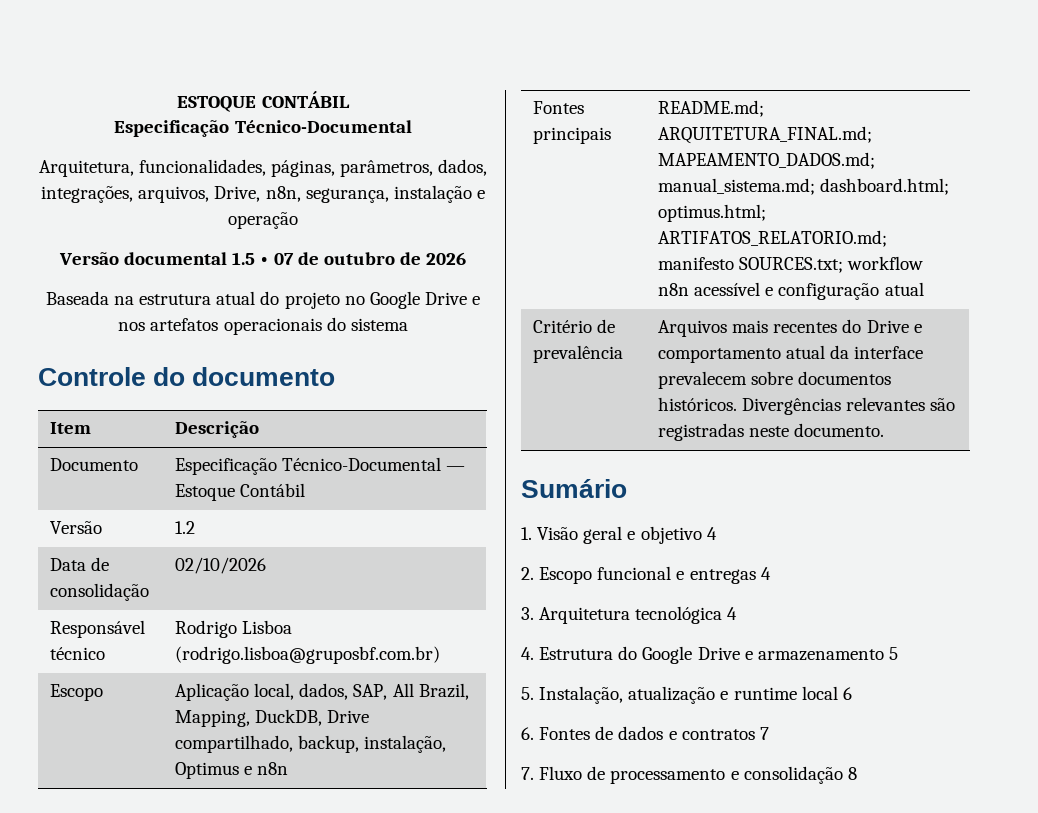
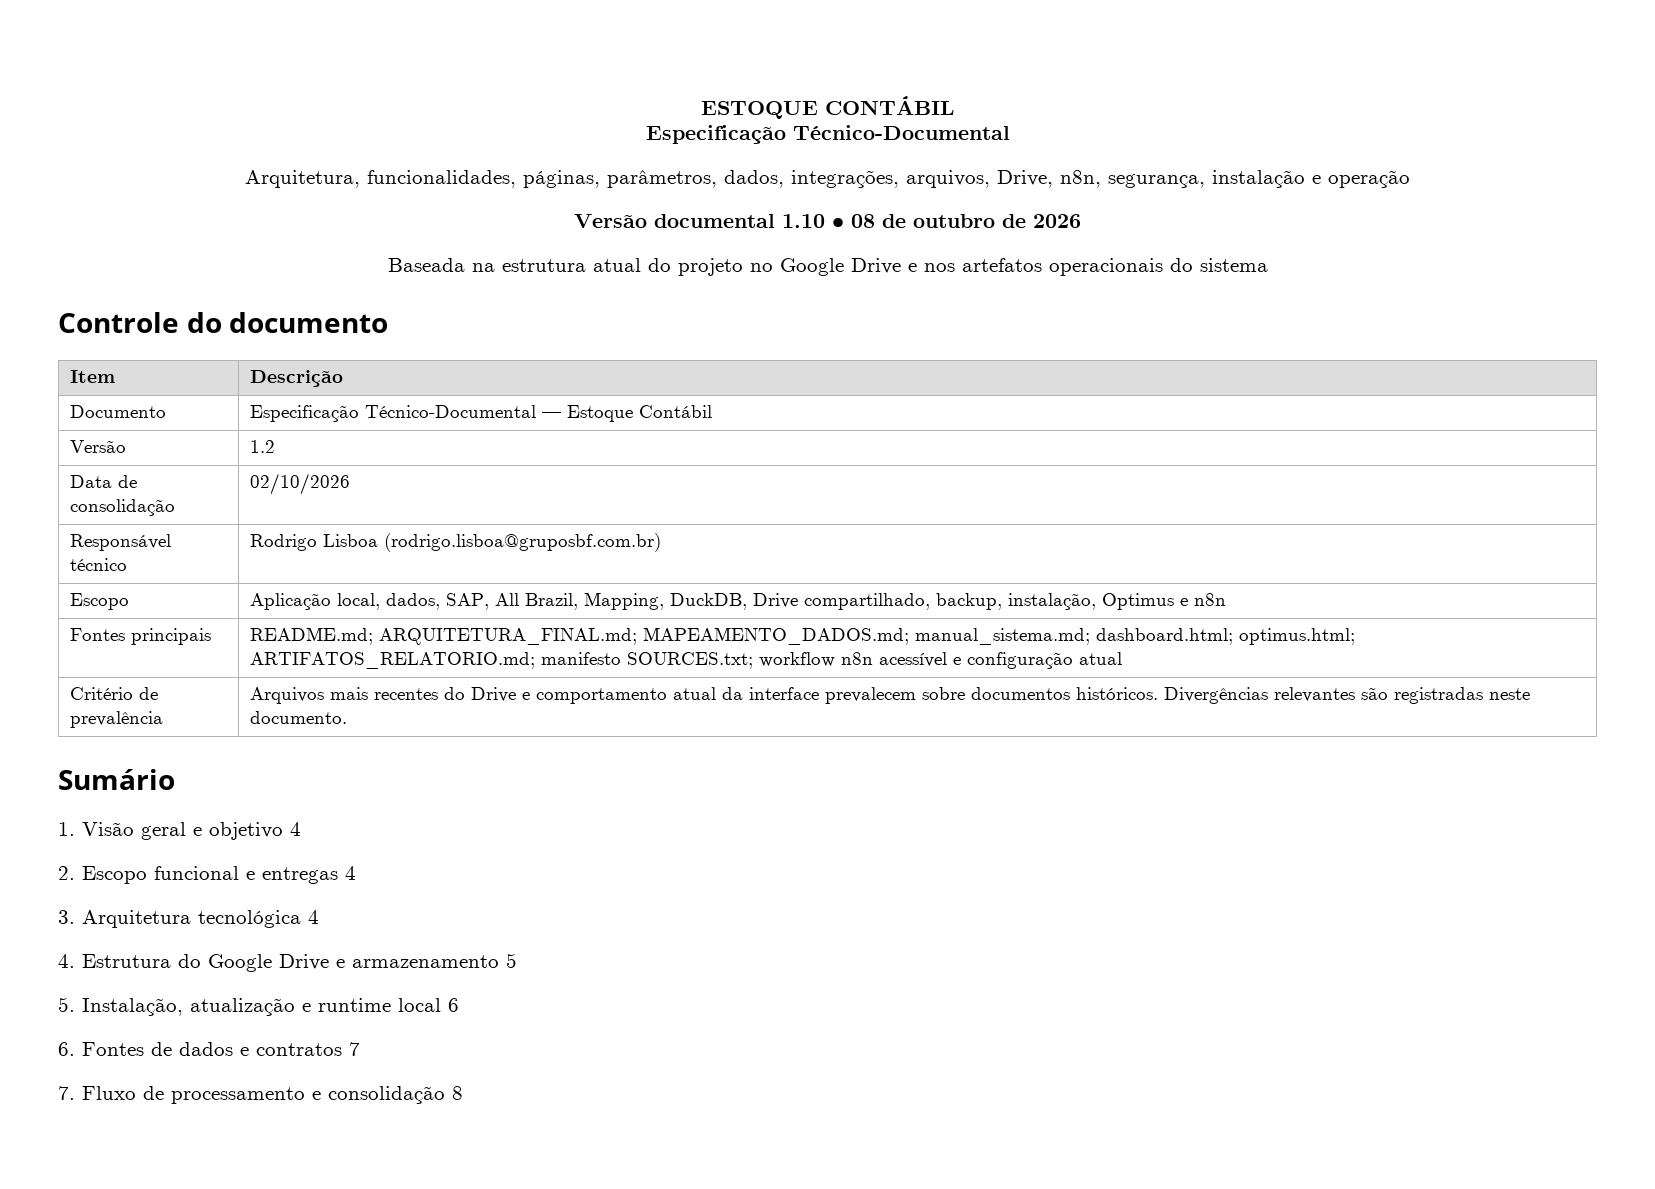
[232,252,294,265] 1.5 • 07 -> [782,214,875,228] 1.10 • 08

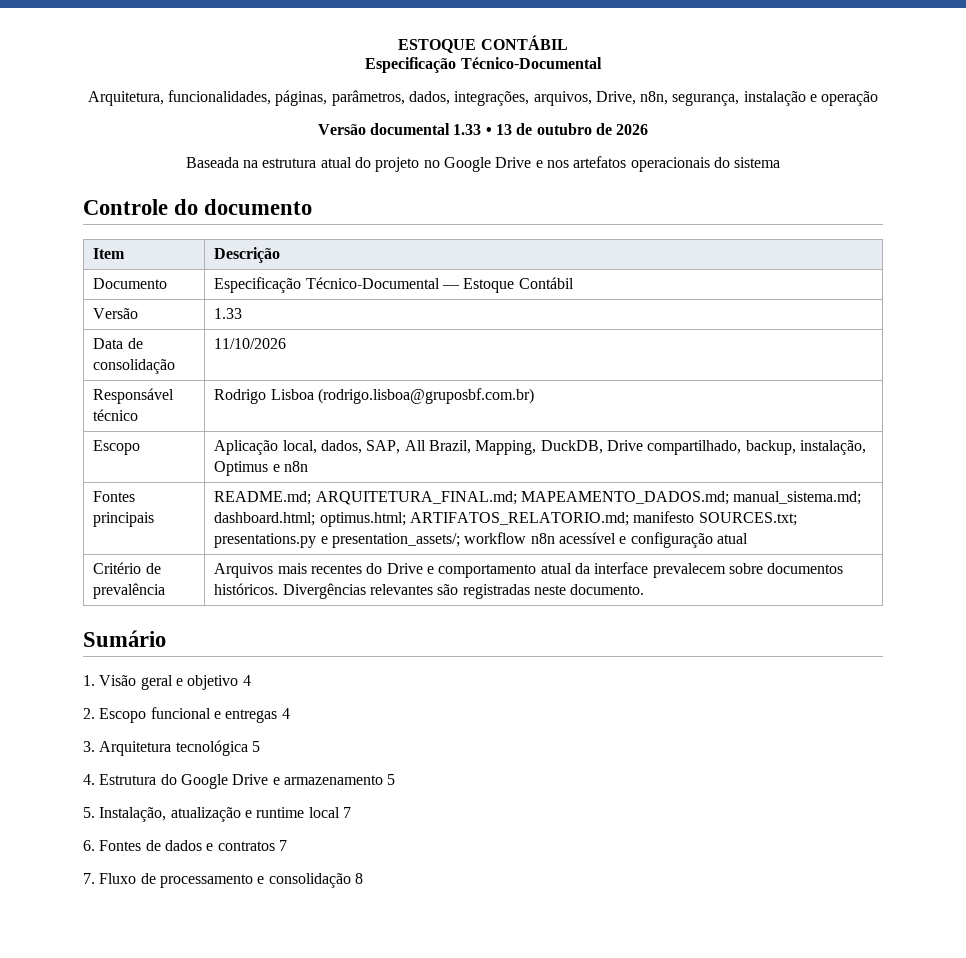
[782,214,875,228] 1.10 • 08 -> [453,124,512,135] 1.33 • 13
[249,440,275,453] 1.2 -> [214,308,243,319] 1.33
[249,473,350,495] 02/10/2026 -> [214,338,287,349] 11/10/2026
(753, 660) none -> [214,533,461,548] presentations.py e presentation_assets/;
[308,910,319,924] 4 -> [251,741,260,752] 5
[448,998,459,1012] 6 -> [342,807,351,818] 7

